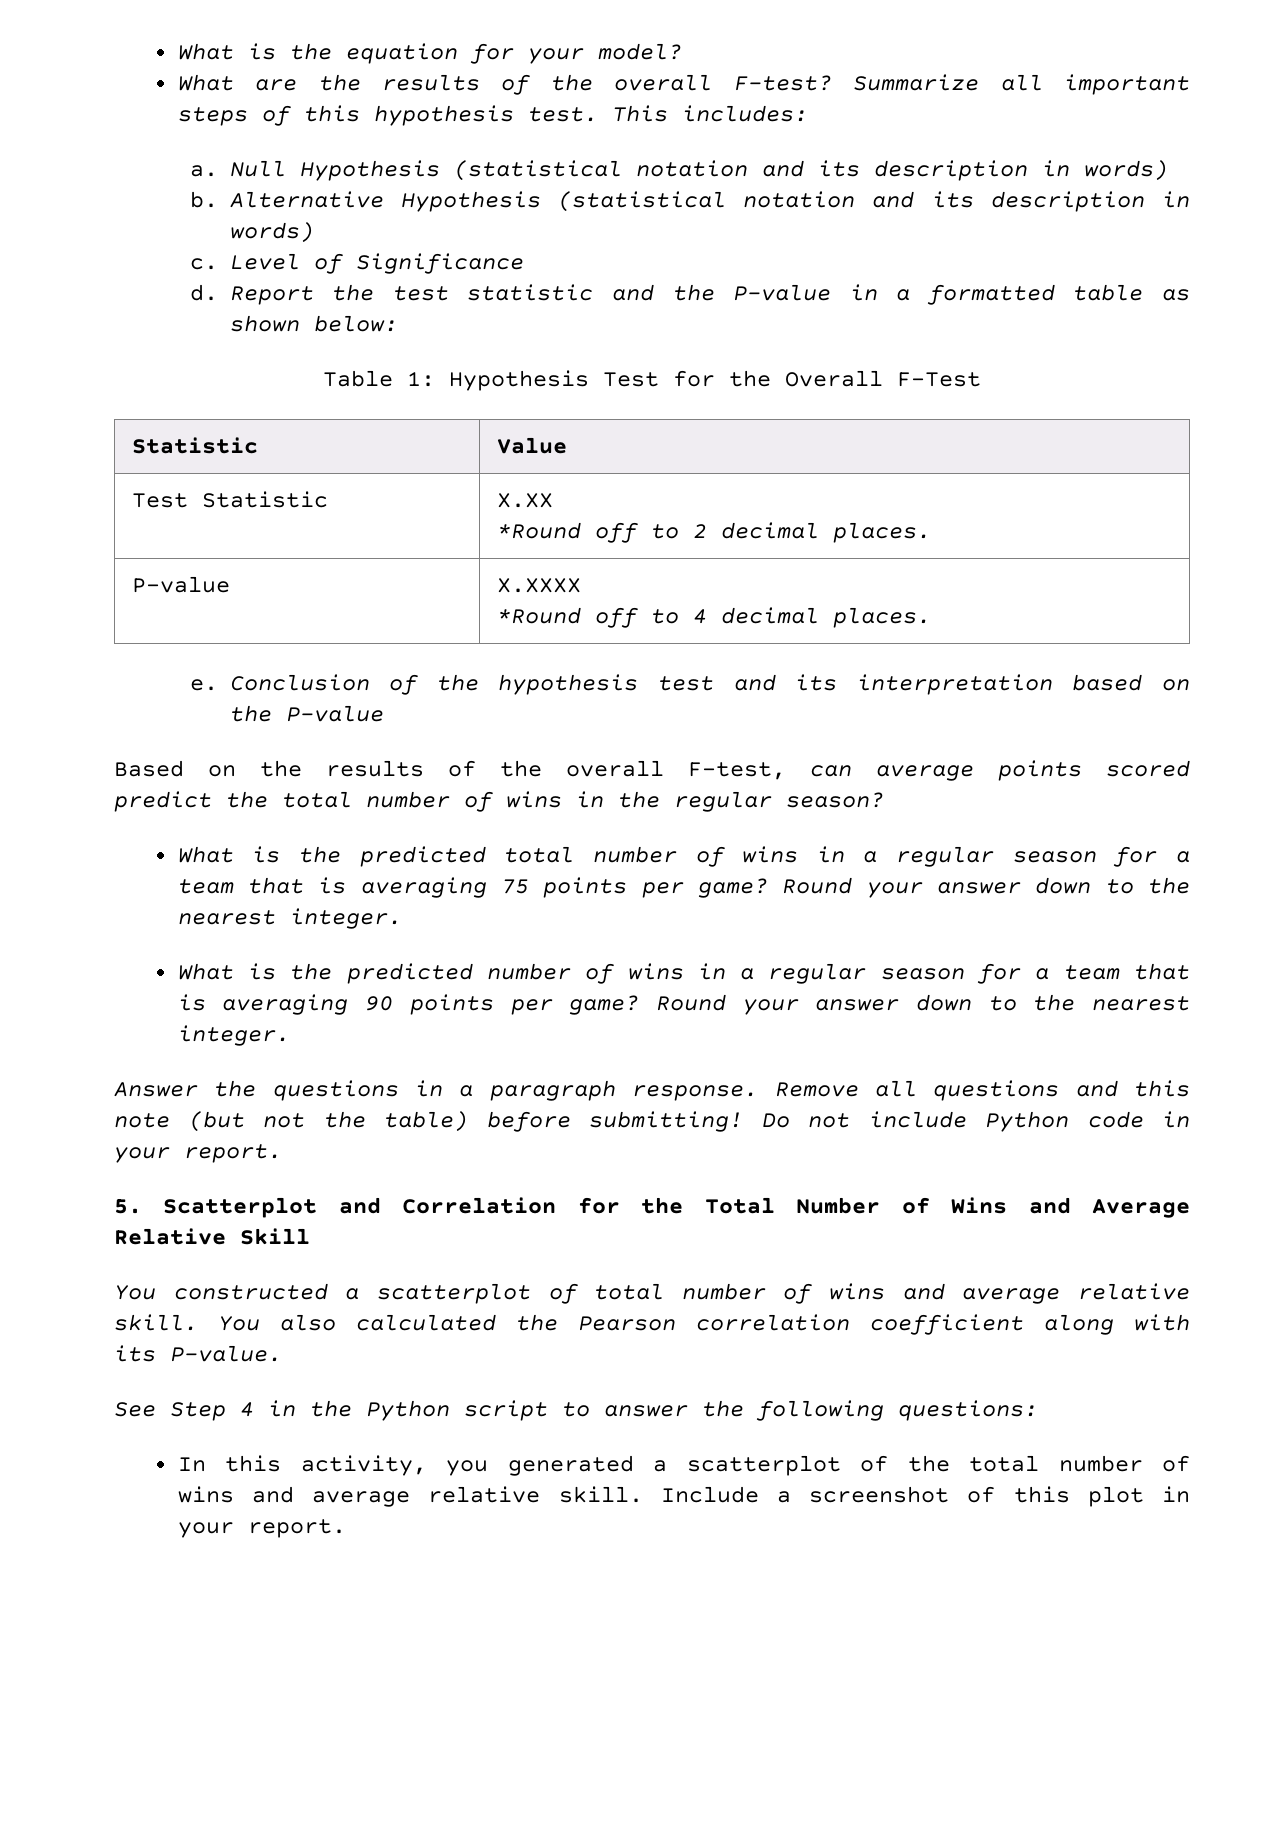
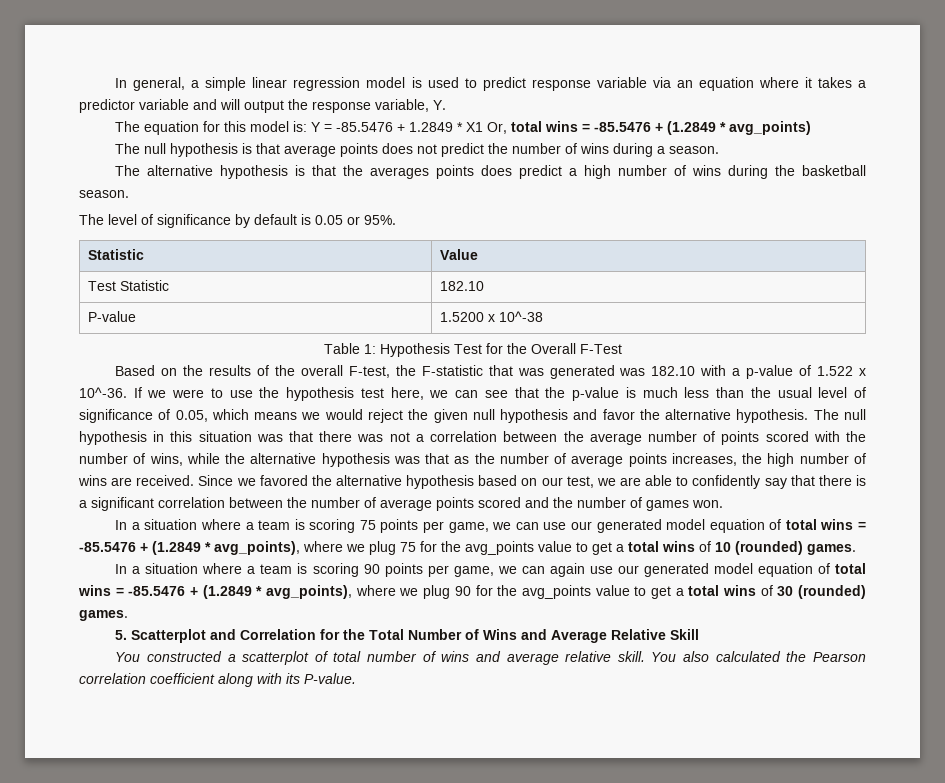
[177,43,682,64] [177,74,1190,95] [177,105,808,126] [189,160,1168,181] [189,191,1190,212] [229,222,314,243] [189,253,524,274] [189,284,1191,305] [229,315,398,332] What is the equation for your model? // What are the results of the overall F-test? Summarize all important steps of this hypothesis test. This includes: // a. Null Hypothesis (statistical notation and its description in words) // b. Alternative Hypothesis (statistical notation and its description in words) // c. Level of Significance // d. Report the test statistic and the P-value in a formatted table as shown below: -> [115,77,867,91] [79,99,446,113] [115,121,812,135] [115,143,720,157] [115,165,866,179] [79,190,129,198] [79,214,396,228] [87,249,144,260] [439,249,478,260] [87,280,169,291] [439,281,484,291] [87,311,136,322] [439,311,543,322] In general, a simple linear regression model is used to predict response variable via an equation where it takes a predictor variable and will output the response variable, Y. // The equation for this model is: Y = -85.5476 + 1.2849 * X1 Or, total wins = -85.5476 + (1.2849 * avg_points) // The null hypothesis is that average points does not predict the number of wins during a season. // The alternative hypothesis is that the averages points does predict a high number of wins during the basketball season. // The level of significance by default is 0.05 or 95%. // Statistic | Value // Test Statistic | 182.10 // P-value | 1.5200 x 10^-38
[132,437,259,454] [497,437,568,454] [132,491,329,508] [497,493,554,508] [497,522,932,543] [132,576,231,593] [497,578,582,593] [497,607,932,628] [189,674,1191,695] [229,705,384,722] // Statistic | Value // Test Statistic | X.XX // *Round off to 2 decimal places. // P-value | X.XXXX // *Round off to 4 decimal places. // e. Conclusion of the hypothesis test and its interpretation based on the P-value -> (622, 349) none
[810,760,1190,781] [114,791,884,812] [177,846,1190,867] [177,877,1191,898] [177,908,402,929] [177,963,1191,984] [177,994,1191,1015] [177,1025,290,1046] [114,1080,1190,1101] [114,1111,1190,1132] [114,1144,282,1163] can average points scored predict the total number of wins in the regular season? // What is the predicted total number of wins in a regular season for a team that is averaging 75 points per game? Round your answer down to the nearest integer. // What is the predicted number of wins in a regular season for a team that is averaging 90 points per game? Round your answer down to the nearest integer. // Answer the questions in a paragraph response. Remove all questions and this note (but not the table) before submitting! Do not include Python code in your report. -> [395,365,866,379] [79,387,867,401] [79,409,867,423] [79,431,867,445] [79,453,867,467] [78,475,866,489] [79,497,723,511] [115,519,866,533] [79,541,856,555] [115,563,866,577] [78,585,866,599] [79,610,128,621] the F-statistic that was generated was 182.10 with a p-value of 1.522 x 10^-36. If we were to use the hypothesis test here, we can see that the p-value is much less than the usual level of significance of 0.05, which means we would reject the given null hypothesis and favor the alternative hypothesis. The null hypothesis in this situation was that there was not a correlation between the average number of points scored with the number of wins, while the alternative hypothesis was that as the number of average points increases, the high number of wins are received. Since we favored the alternative hypothesis based on our test, we are able to confidently say that there is a significant correlation between the number of average points scored and the number of games won. // In a situation where a team is scoring 75 points per game, we can use our generated model equation of total wins = -85.5476 + (1.2849 * avg_points), where we plug 75 for the avg_points value to get a total wins of 10 (rounded) games. // In a situation where a team is scoring 90 points per game, we can again use our generated model equation of total wins = -85.5476 + (1.2849 * avg_points), where we plug 90 for the avg_points value to get a total wins of 30 (rounded) games.
[114,1400,1038,1421] [177,1455,1190,1476] [177,1486,1190,1507] [177,1519,346,1538] // See Step 4 in the Python script to answer the following questions: // In this activity, you generated a scatterplot of the total number of wins and average relative skill. Include a screenshot of this plot in your report. -> (356, 678) none

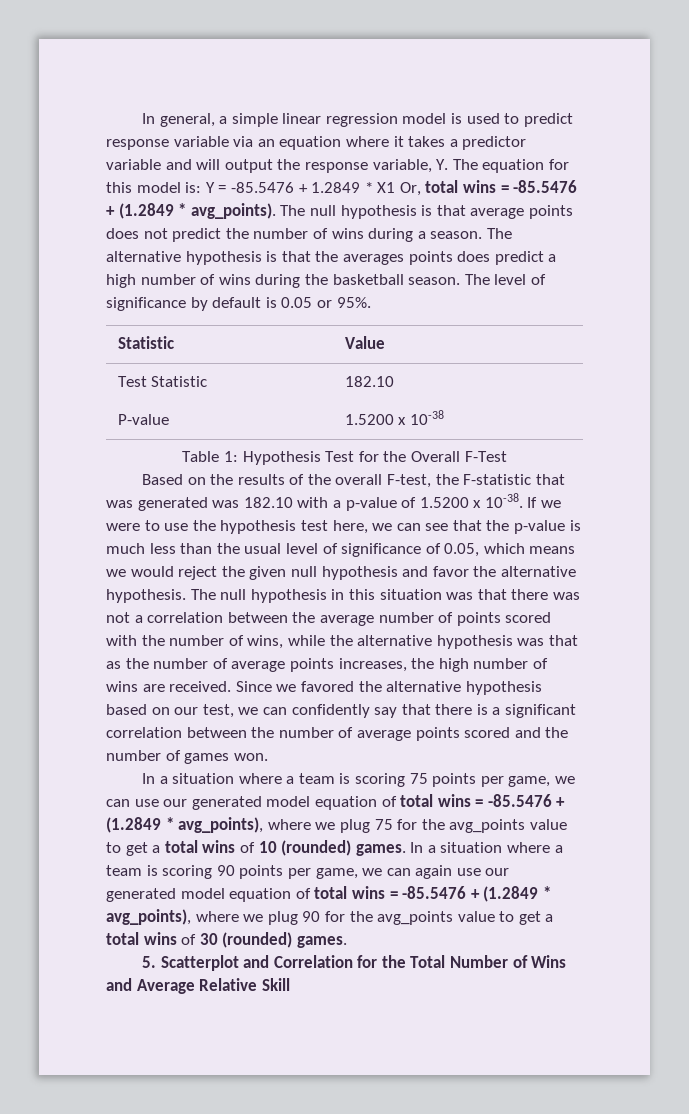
(446, 105) // -> (449, 164) none
[729,121,812,135] avg_points) // -> [190,203,276,219] avg_points).
(720, 150) // -> (483, 235) none
(129, 194) // -> (461, 281) none
[498,311,543,322] 10^-38 -> [410,410,445,425] 10-38
[817,366,866,376] [79,387,127,398] 1.522 x 10^-36. -> [419,493,523,508] 1.5200 x 10-38.
[620,475,689,486] are able to -> [262,707,287,715] can
(856, 549) // -> (406, 850) none
[115,651,867,665] [79,673,356,687] // You constructed a scatterplot of total number of wins and average relative skill. You also calculated the Pearson correlation coefficient along with its P-value. -> (290, 984) none

